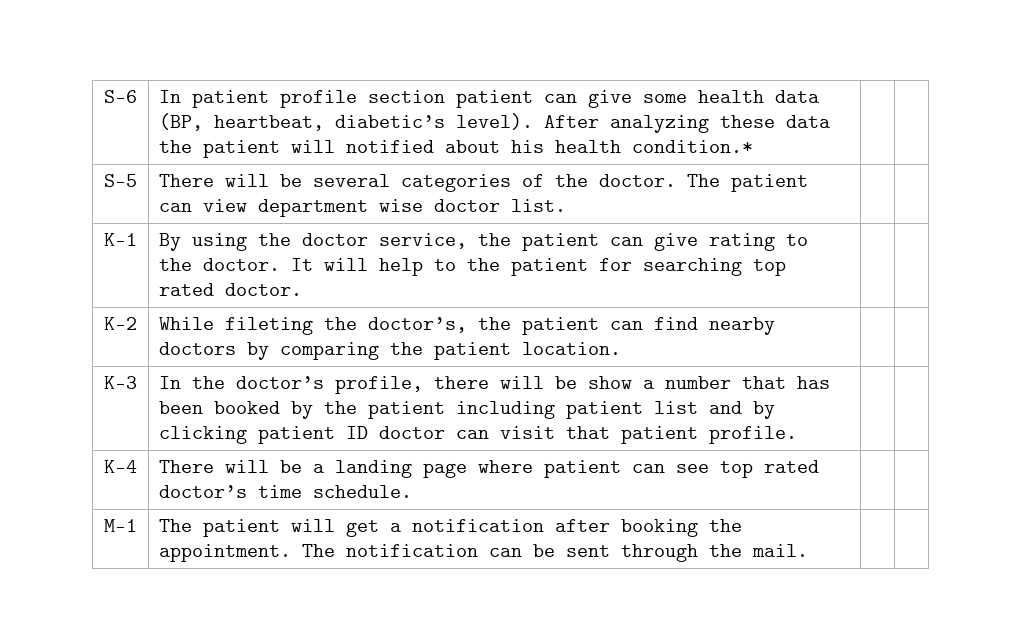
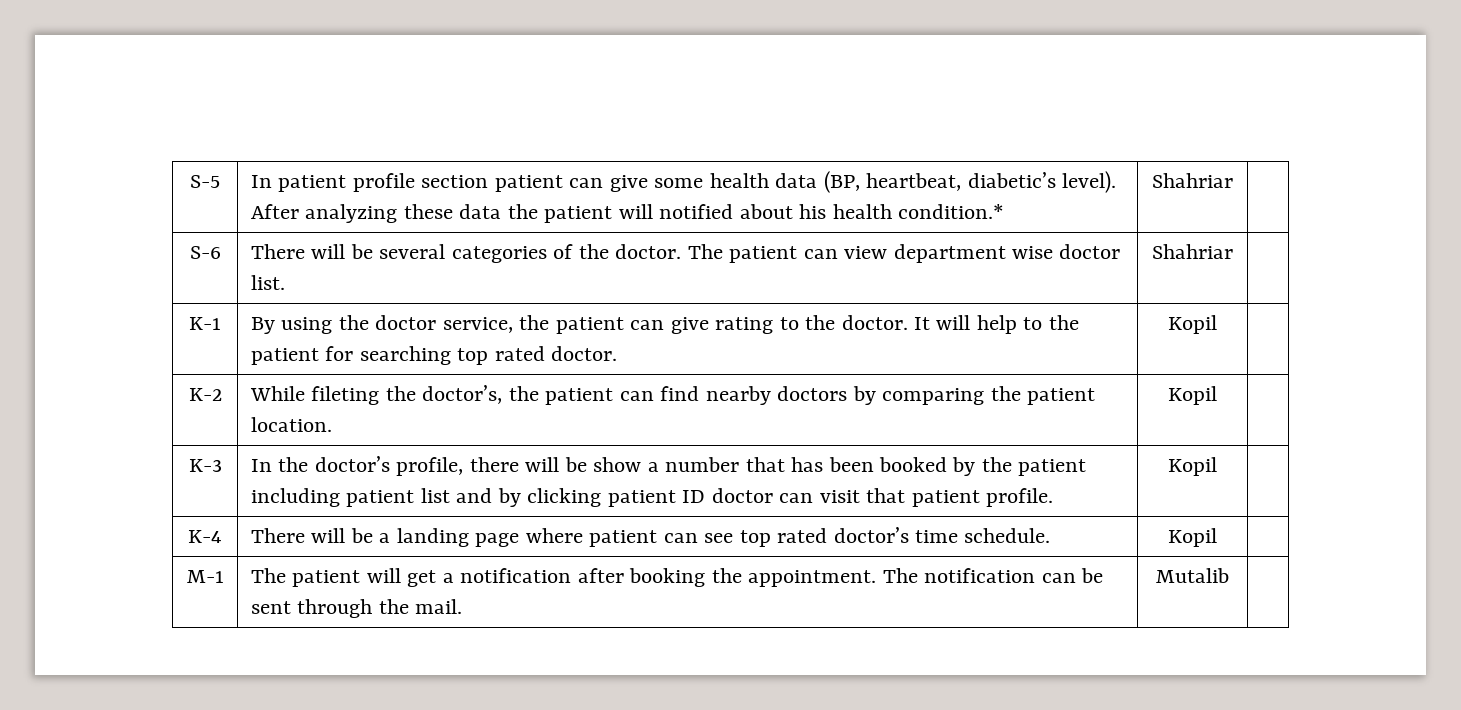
[104,90,137,103] S-6 -> [190,175,220,188] S-5
[104,174,137,187] | // S-5 -> [1152,173,1233,188] [189,246,221,259] Shahriar | // S-6
(567, 205) none -> [1152,244,1233,259] Shahriar
(303, 289) none -> [1168,315,1217,334] Kopil
(622, 348) none -> [1168,386,1217,405] Kopil
(798, 435) none -> [1168,457,1217,476] Kopil
(413, 491) none -> [1168,528,1217,547] Kopil
(809, 550) none -> [1156,568,1229,583] Mutalib

